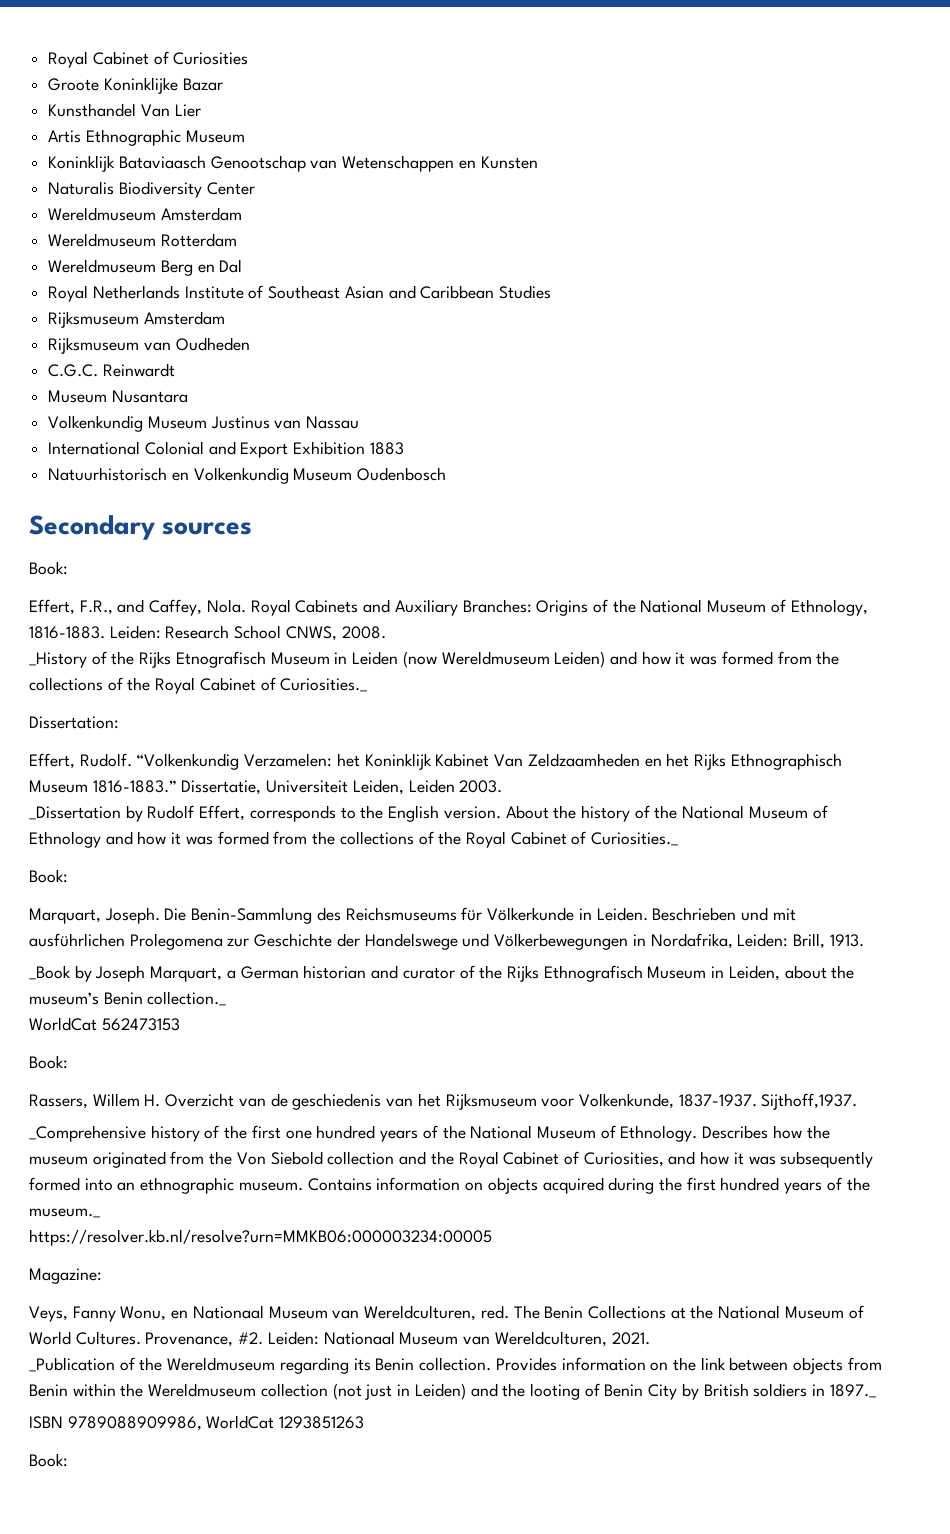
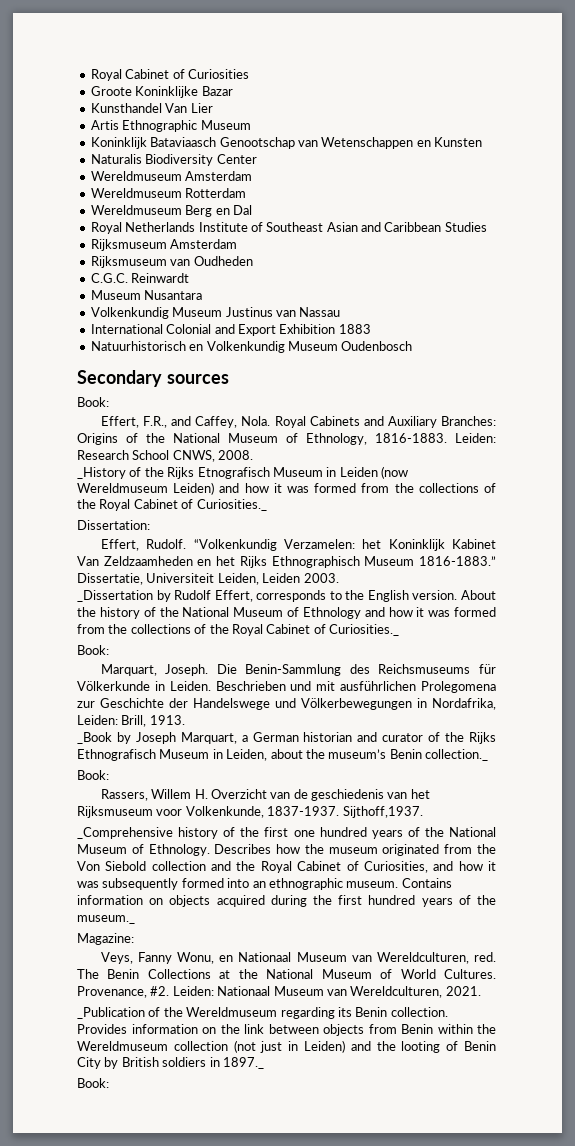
[29,1017,180,1031] // WorldCat 562473153 -> (488, 755) none
[29,1229,492,1246] // https://resolver.kb.nl/resolve?urn=MMKB06:000003234:00005 -> (135, 919) none
[29,1415,365,1431] // ISBN 9789088909986, WorldCat 1293851263 -> (264, 1063) none

